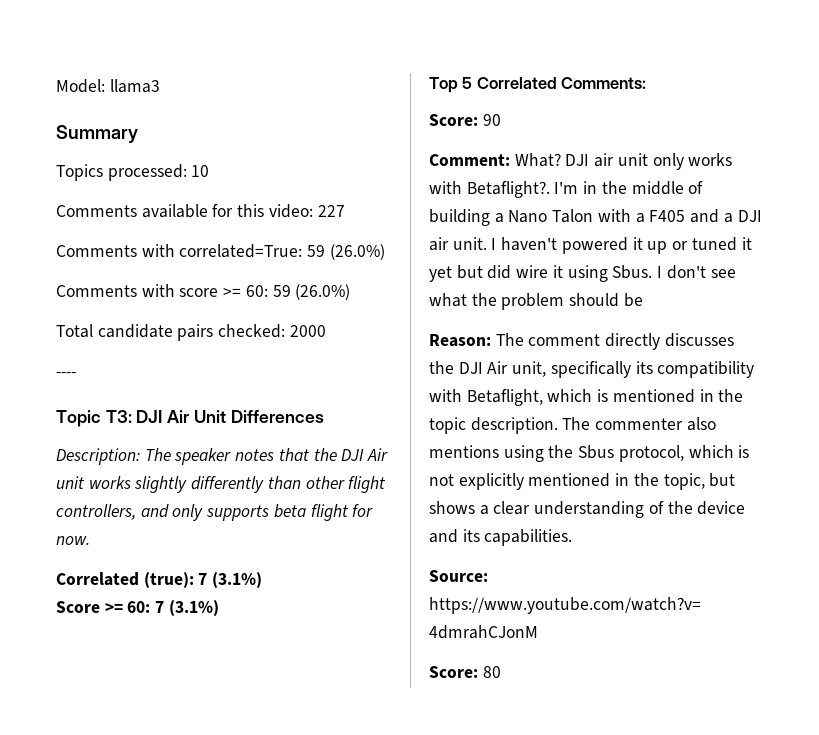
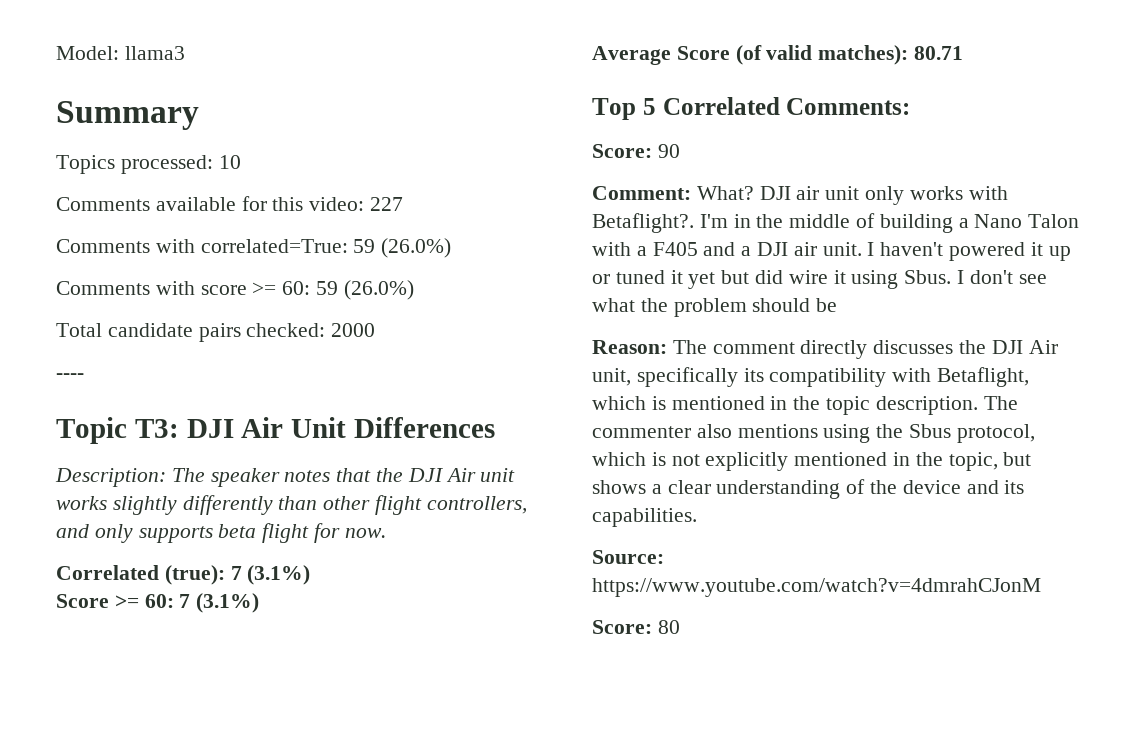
(219, 608) none -> [592,45,964,65] // Average Score (of valid matches): 80.71

